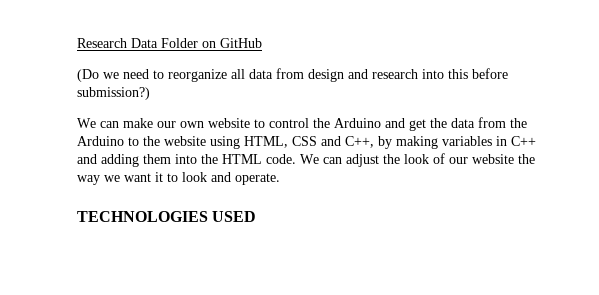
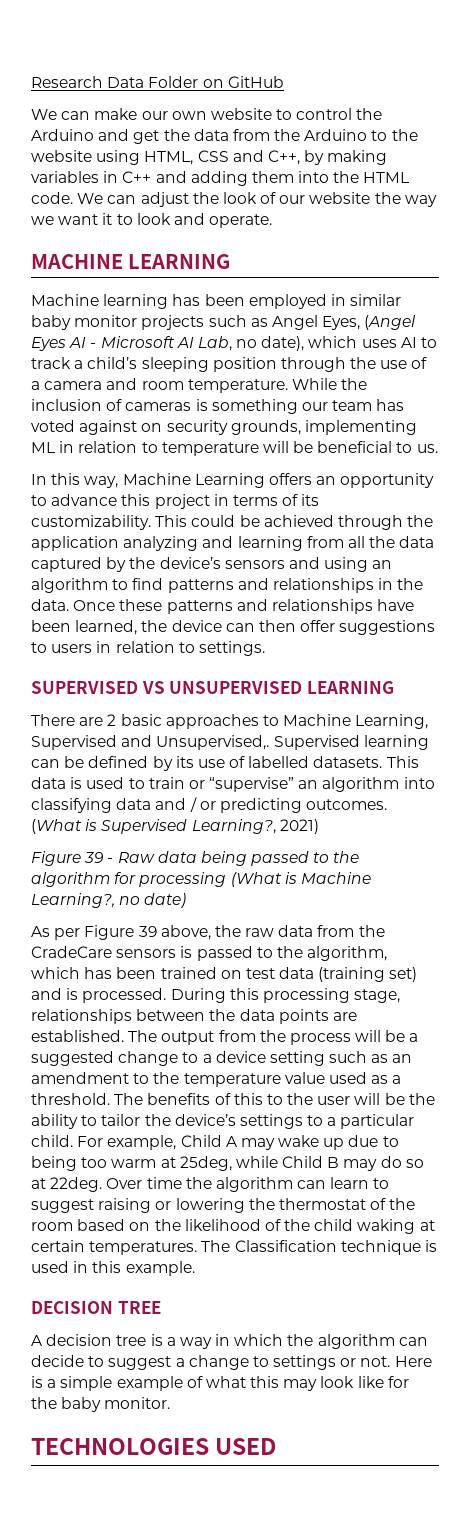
[77,68,508,82] [77,87,150,100] // (Do we need to reorganize all data from design and research into this before submission?) -> (284, 82) none
(280, 179) none -> [31,254,231,269] [31,294,402,309] [31,315,417,330] [31,336,438,351] [31,357,428,372] [31,378,368,393] [31,399,405,414] [31,420,417,435] [31,441,438,456] [31,473,435,488] [31,494,320,509] [31,515,434,530] [31,536,435,551] [31,557,393,572] [31,578,424,593] [31,599,415,614] [31,620,436,635] [31,641,265,656] [31,681,394,694] [31,714,429,729] [31,735,429,750] [31,756,419,771] [31,777,435,792] [31,797,388,813] [31,819,319,834] [31,851,360,866] [31,872,371,887] [31,893,187,908] [31,925,385,940] [31,946,388,961] [31,967,418,982] [31,988,401,1003] [31,1009,357,1024] [31,1030,419,1045] [31,1051,413,1066] [31,1072,402,1087] [31,1093,435,1105] [31,1114,415,1129] [31,1135,399,1150] [31,1156,424,1171] [31,1177,390,1192] [31,1198,416,1213] [31,1219,435,1234] [31,1240,437,1255] [31,1261,195,1276] [31,1301,161,1314] [31,1334,428,1349] [31,1355,432,1370] [31,1376,409,1391] [31,1397,171,1412] // MACHINE LEARNING // Machine learning has been employed in similar baby monitor projects such as Angel Eyes, (Angel Eyes AI - Microsoft AI Lab, no date), which uses AI to track a child’s sleeping position through the use of a camera and room temperature. While the inclusion of cameras is something our team has voted against on security grounds, implementing ML in relation to temperature will be beneficial to us. // In this way, Machine Learning offers an opportunity to advance this project in terms of its customizability. This could be achieved through the application analyzing and learning from all the data captured by the device’s sensors and using an algorithm to find patterns and relationships in the data. Once these patterns and relationships have been learned, the device can then offer suggestions to users in relation to settings. // SUPERVISED VS UNSUPERVISED LEARNING // There are 2 basic approaches to Machine Learning, Supervised and Unsupervised,. Supervised learning can be defined by its use of labelled datasets. This data is used to train or “supervise” an algorithm into classifying data and / or predicting outcomes. (What is Supervised Learning?, 2021) // Figure 39 - Raw data being passed to the algorithm for processing (What is Machine Learning?, no date) // As per Figure 39 above, the raw data from the CradeCare sensors is passed to the algorithm, which has been trained on test data (training set) and is processed. During this processing stage, relationships between the data points are established. The output from the process will be a suggested change to a device setting such as an amendment to the temperature value used as a threshold. The benefits of this to the user will be the ability to tailor the device’s settings to a particular child. For example, Child A may wake up due to being too warm at 25deg, while Child B may do so at 22deg. Over time the algorithm can learn to suggest raising or lowering the thermostat of the room based on the likelihood of the child waking at certain temperatures. The Classification technique is used in this example. // DECISION TREE // A decision tree is a way in which the algorithm can decide to suggest a change to settings or not. Here is a simple example of what this may look like for the baby monitor.

